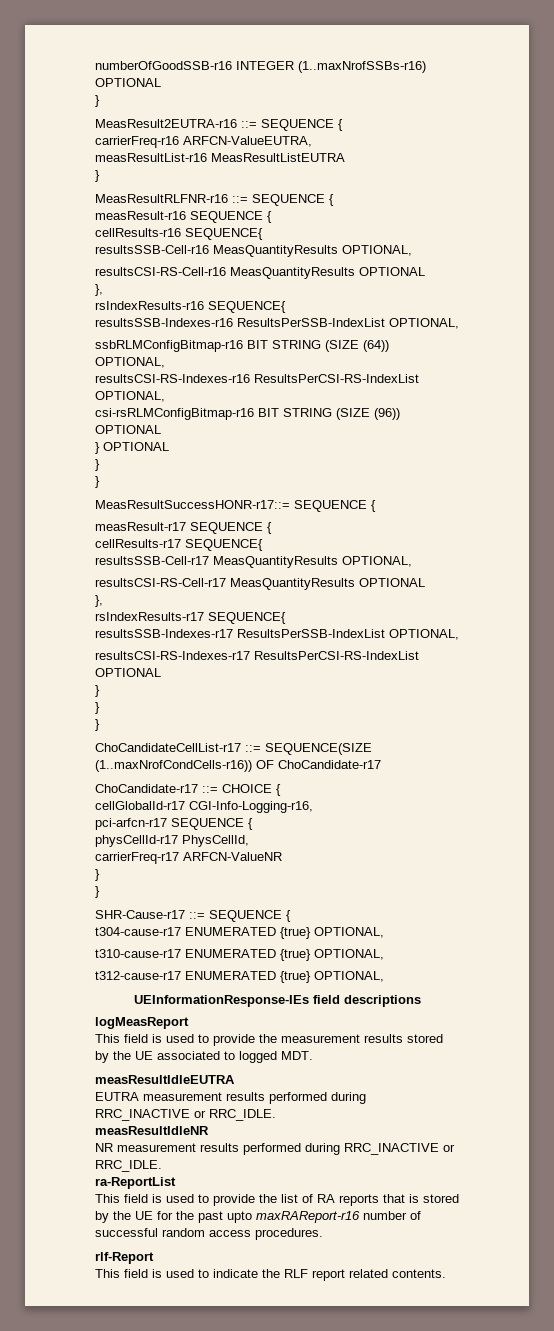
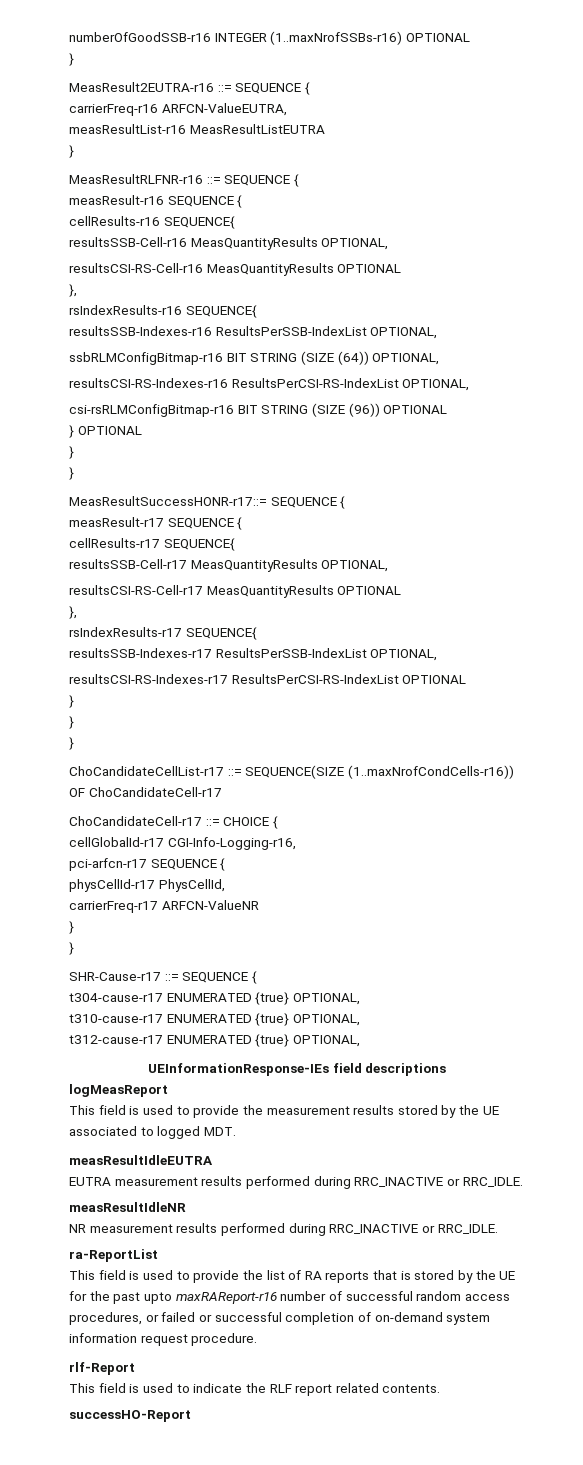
[278,760,381,769] [95,784,198,793] ChoCandidate-r17 // ChoCandidate-r17 -> [88,787,222,797] [69,816,202,826] ChoCandidateCell-r17 // ChoCandidateCell-r17
[255,1228,323,1240] procedures. -> [69,1312,491,1325] [69,1333,258,1346] procedures, or failed or successful completion of on-demand system information request procedure.
(446, 1273) none -> [69,1410,191,1422] // successHO-Report

